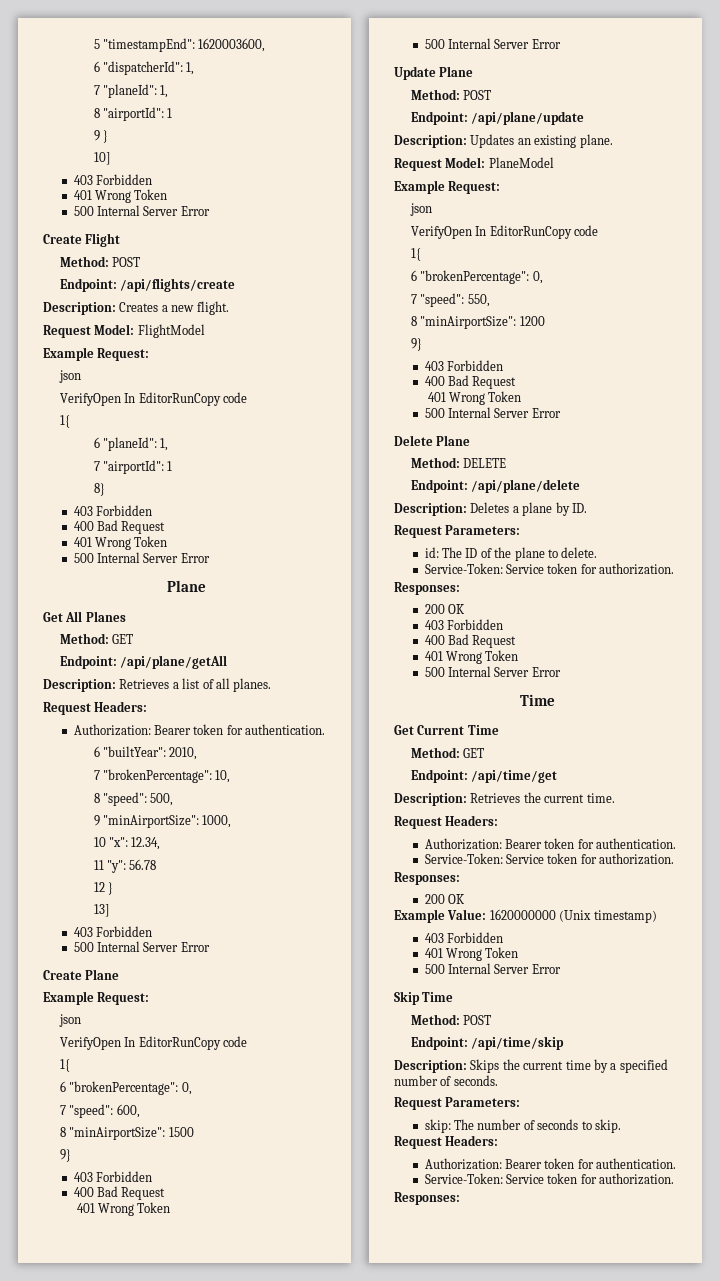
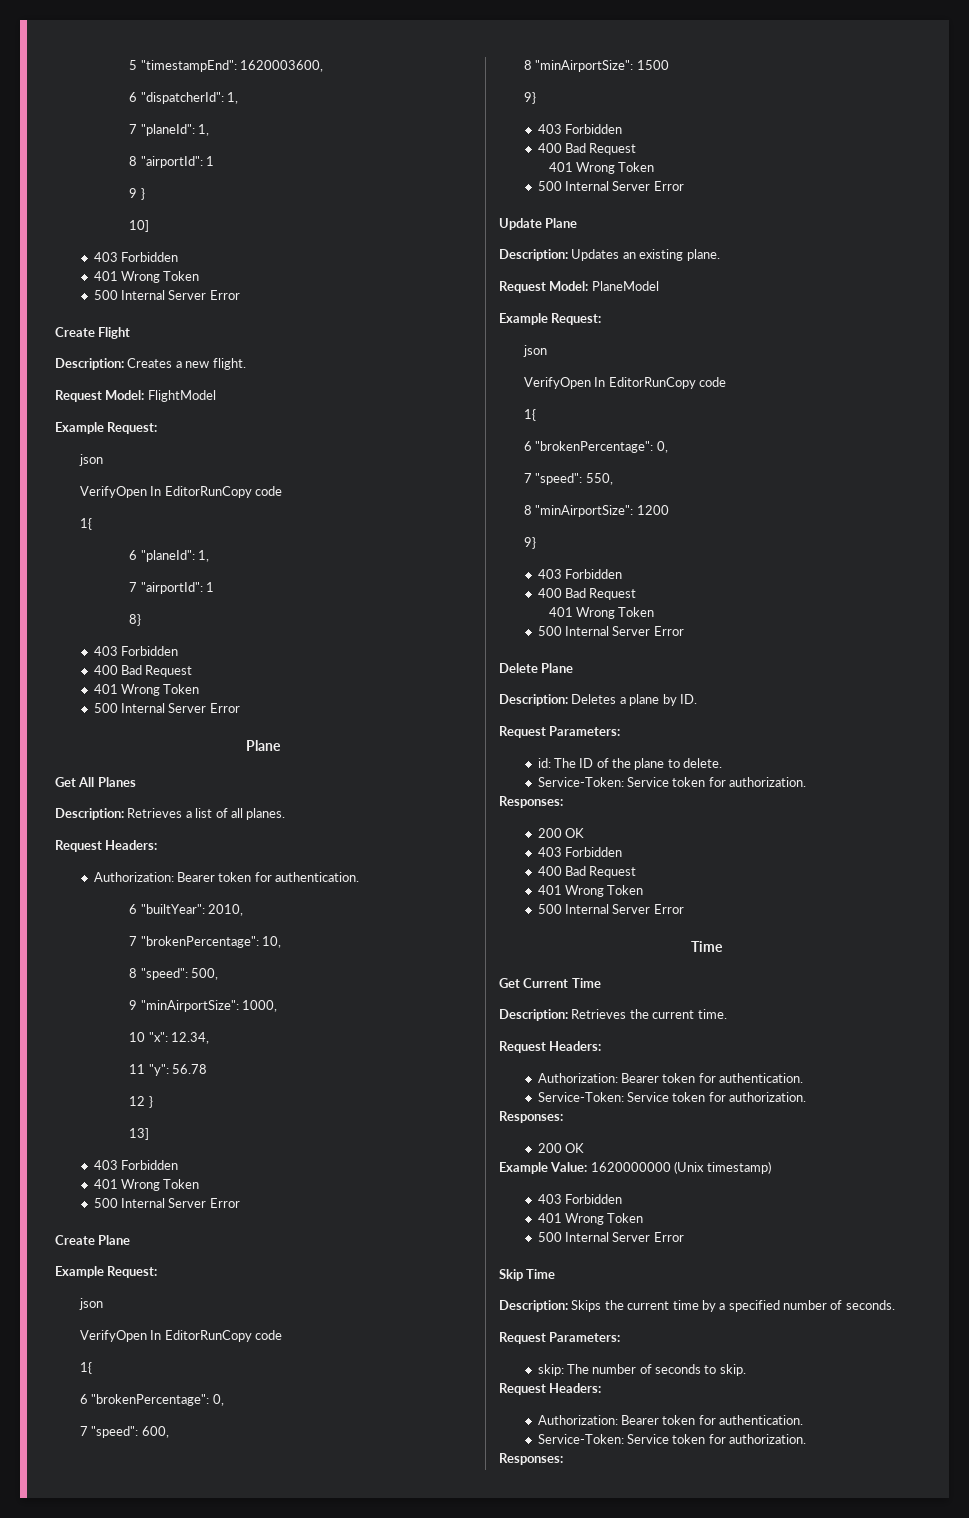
[59,256,141,267] [59,278,236,292] // Method: POST // Endpoint: /api/flights/create -> (131, 333) none
[59,633,134,644] [59,655,228,669] // Method: GET // Endpoint: /api/plane/getAll -> (136, 782) none
(152, 931) none -> [93,1179,200,1191] // 401 Wrong Token
[410,89,492,100] [410,111,585,125] // Method: POST // Endpoint: /api/plane/update -> (578, 223) none
[410,457,507,468] [410,479,581,493] // Method: DELETE // Endpoint: /api/plane/delete -> (574, 668) none
[410,747,485,758] [410,769,558,783] // Method: GET // Endpoint: /api/time/get -> (601, 983) none
[410,1014,492,1025] [410,1036,565,1050] // Method: POST // Endpoint: /api/time/skip -> (556, 1274) none

